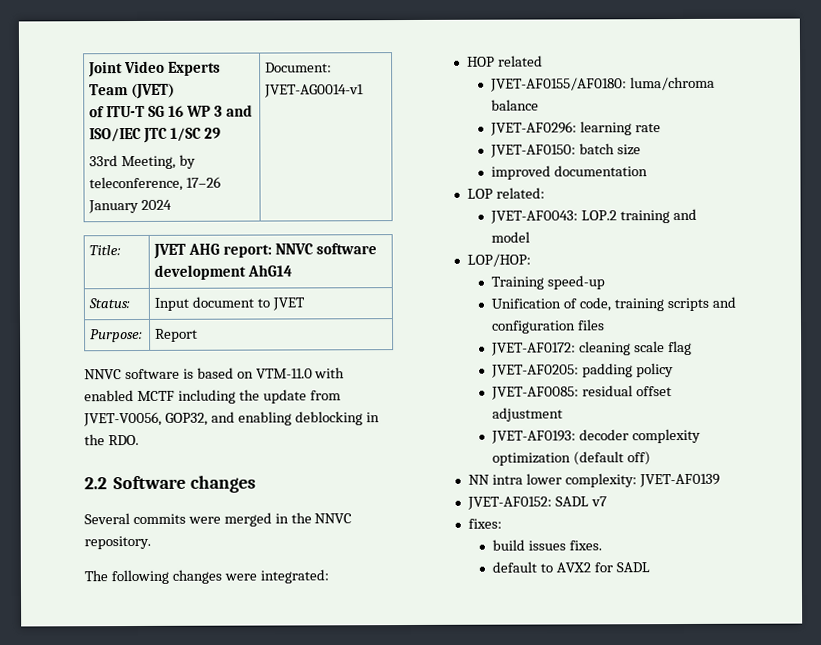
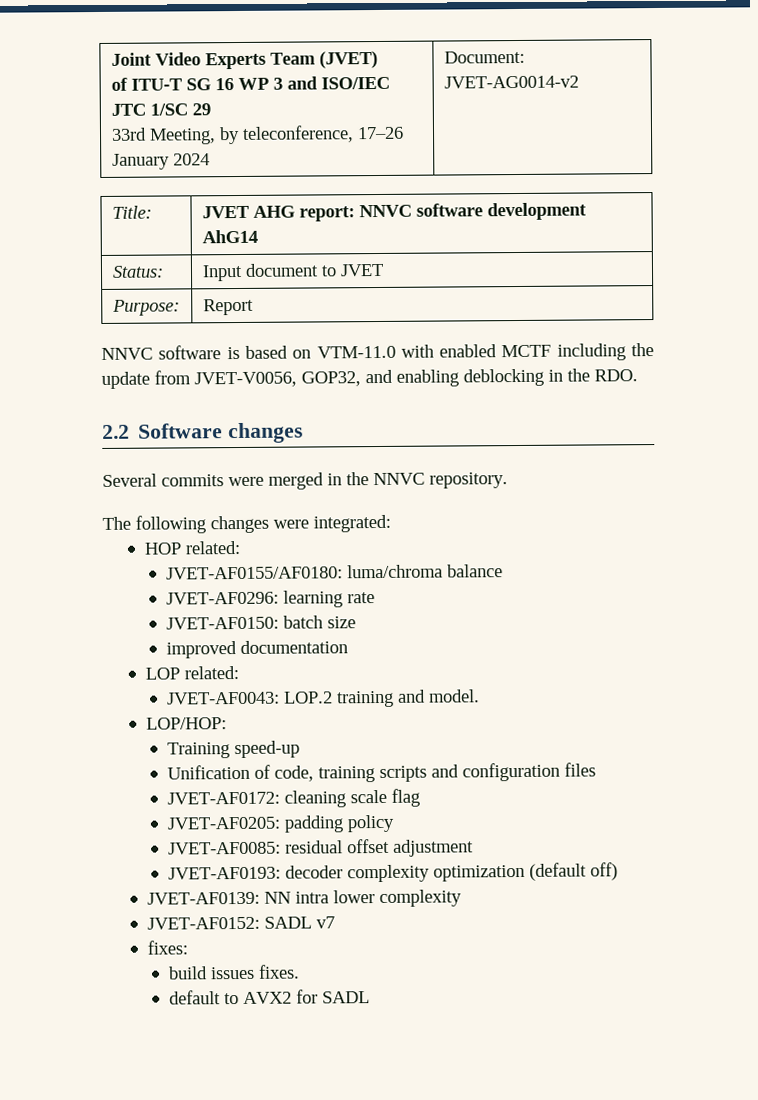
[264,84,365,98] JVET-AG0014-v1 -> [443,75,579,89] JVET-AG0014-v2
[498,55,544,67] related -> [184,540,241,555] related:
[491,231,531,243] model -> [428,689,480,703] model.
(652, 458) none -> [146,891,260,905] JVET-AF0139:
[564,473,720,488] complexity: JVET-AF0139 -> [378,889,462,908] complexity

